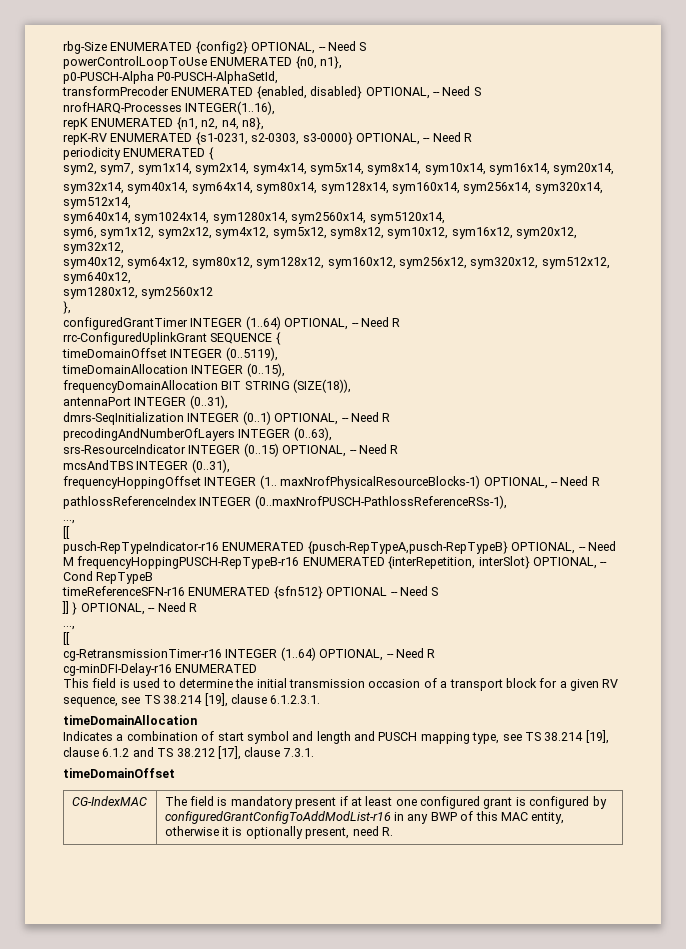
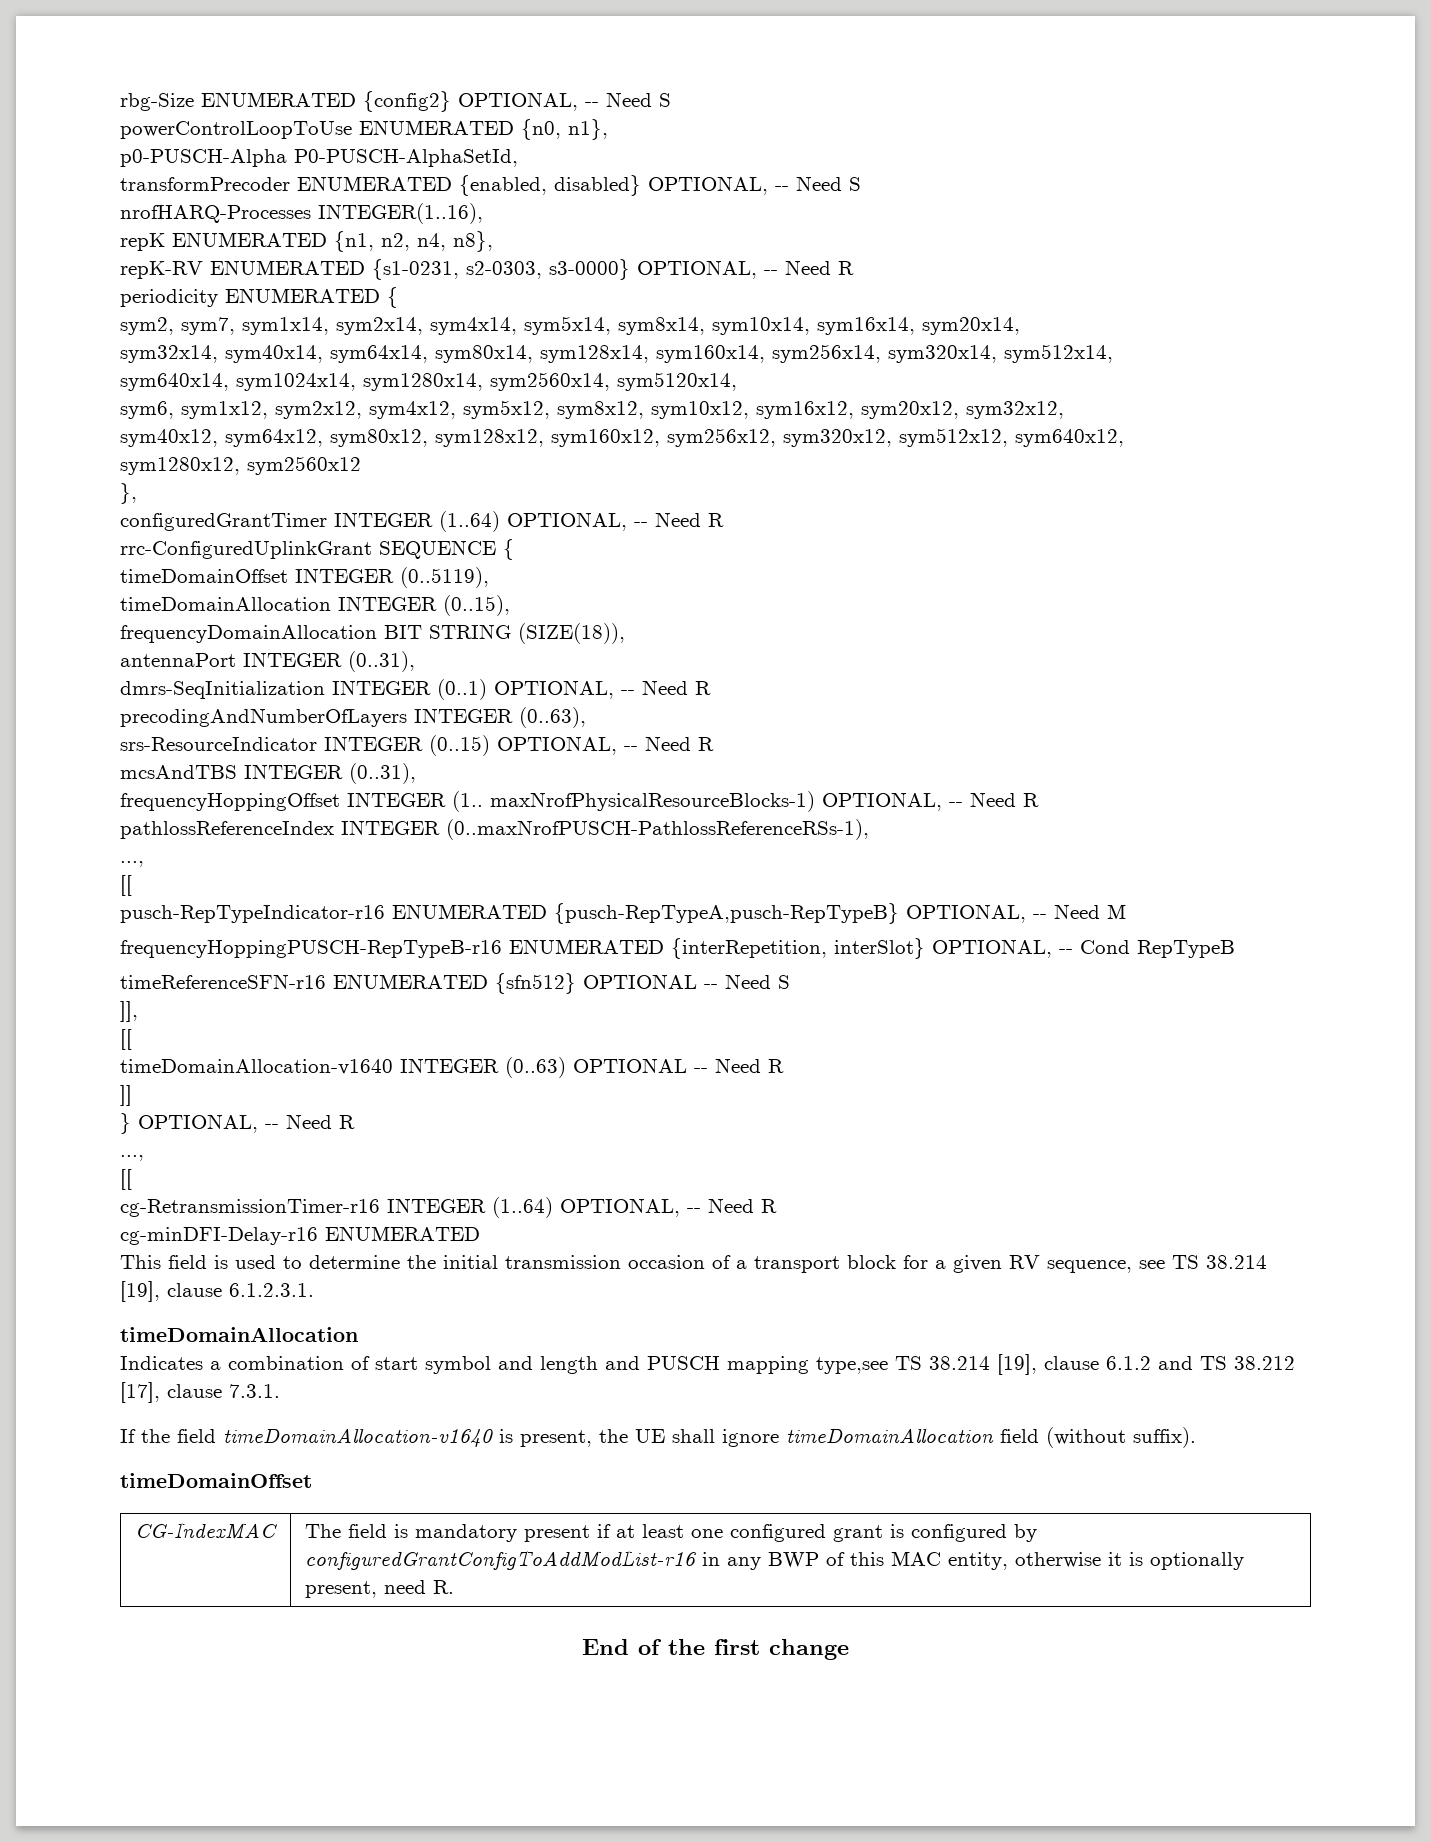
(74, 561) none -> (1126, 911) //
(439, 591) none -> [120,1001,138,1022] [120,1029,132,1050] [120,1057,784,1078] // ]], // [[ // timeDomainAllocation-v1640 INTEGER (0..63) OPTIONAL -- Need R
(69, 607) none -> (132, 1095) //
[472,732,522,744] type, see -> [816,1357,888,1374] type,see
(314, 752) none -> [120,1427,1196,1448] // If the field timeDomainAllocation-v1640 is present, the UE shall ignore timeDomainAllocation field (without suffix).
(393, 831) none -> [582,1639,849,1660] // End of the first change

